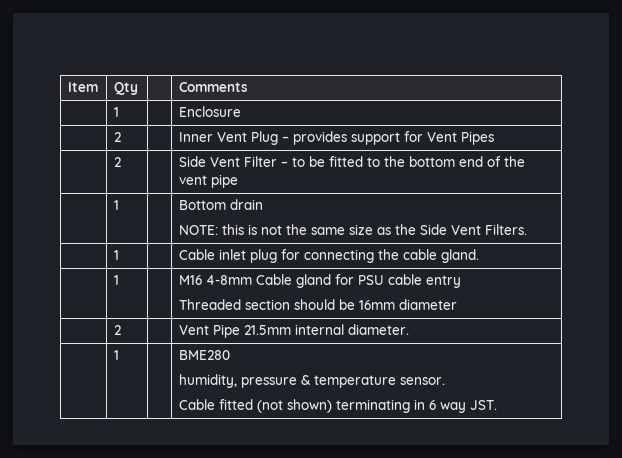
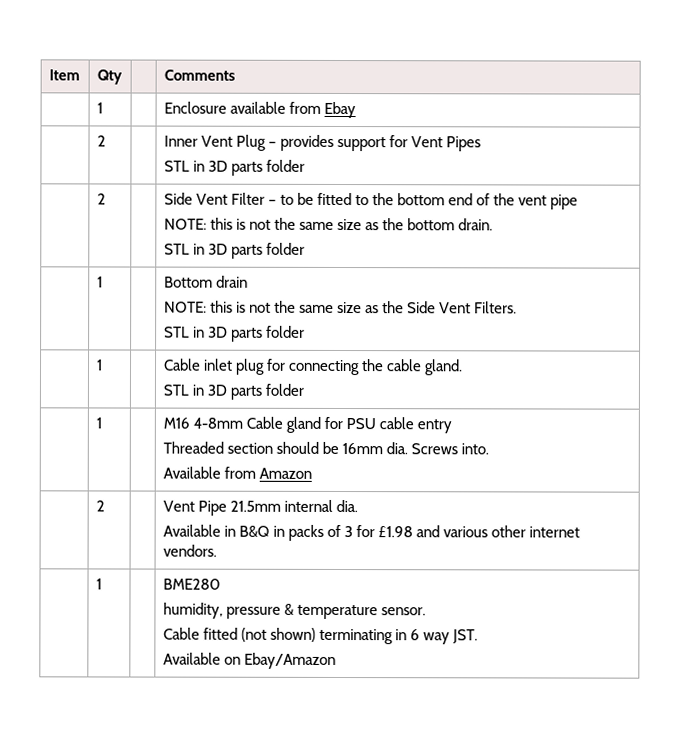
(241, 111) none -> [229,101,356,119] available from Ebay
(494, 138) none -> [163,159,305,176] // STL in 3D parts folder
(238, 181) none -> [163,217,494,231] [163,242,305,259] // NOTE: this is not the same size as the bottom drain. // STL in 3D parts folder
(527, 229) none -> [163,325,305,342] // STL in 3D parts folder
(479, 256) none -> [162,383,304,400] // STL in 3D parts folder
[398,299,457,310] diameter -> [385,442,490,455] [162,466,312,479] dia. Screws into. // Available from Amazon
[347,324,409,335] diameter. -> [335,499,358,513] [162,524,581,541] [162,544,217,557] dia. // Available in B&Q in packs of 3 for £1.98 and various other internet vendors.
(497, 405) none -> [162,652,336,669] // Available on Ebay/Amazon

